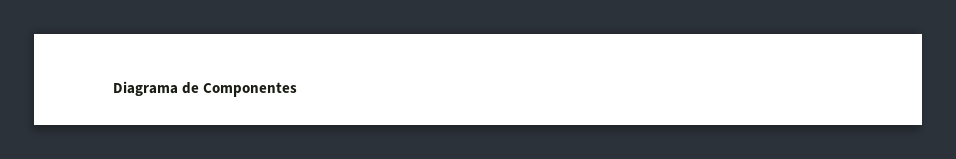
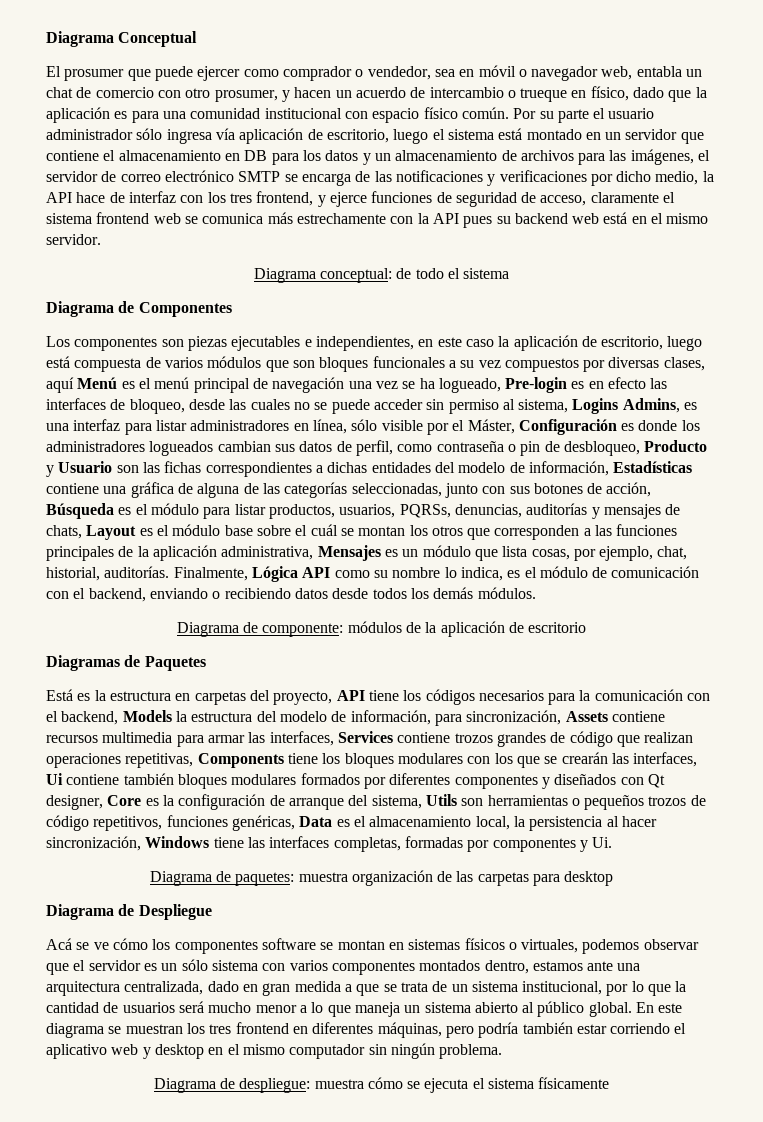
[113,81,298,97] Diagrama de Componentes -> [46,31,198,47] [46,65,703,81] [46,86,707,102] [46,107,655,123] [46,128,704,144] [46,149,711,165] [46,170,714,186] [46,191,676,207] [46,212,709,228] [46,234,101,245] [253,268,510,283] [46,301,232,317] [46,335,703,351] [46,356,705,372] [46,377,668,393] [46,398,698,414] [46,419,700,435] [46,440,708,456] [46,461,693,477] [46,482,652,498] [46,503,681,519] [46,524,678,540] [46,545,688,561] [46,566,700,582] [46,587,536,602] [176,621,587,637] [46,655,206,671] [46,689,711,705] [46,710,665,726] [46,731,694,747] [46,752,698,768] [46,773,665,789] [46,794,706,810] [46,815,657,831] [46,836,613,852] [149,870,614,886] [46,904,212,920] [46,938,699,954] [46,959,641,975] [46,981,687,996] [46,1001,683,1017] [46,1022,687,1038] [46,1043,503,1059] [153,1077,610,1093] Diagrama Conceptual // El prosumer que puede ejercer como comprador o vendedor, sea en móvil o navegador web, entabla un chat de comercio con otro prosumer, y hacen un acuerdo de intercambio o trueque en físico, dado que la aplicación es para una comunidad institucional con espacio físico común. Por su parte el usuario administrador sólo ingresa vía aplicación de escritorio, luego el sistema está montado en un servidor que contiene el almacenamiento en DB para los datos y un almacenamiento de archivos para las imágenes, el servidor de correo electrónico SMTP se encarga de las notificaciones y verificaciones por dicho medio, la API hace de interfaz con los tres frontend, y ejerce funciones de seguridad de acceso, claramente el sistema frontend web se comunica más estrechamente con la API pues su backend web está en el mismo servidor. // Diagrama conceptual: de todo el sistema // Diagrama de Componentes // Los componentes son piezas ejecutables e independientes, en este caso la aplicación de escritorio, luego está compuesta de varios módulos que son bloques funcionales a su vez compuestos por diversas clases, aquí Menú es el menú principal de navegación una vez se ha logueado, Pre-login es en efecto las interfaces de bloqueo, desde las cuales no se puede acceder sin permiso al sistema, Logins Admins, es una interfaz para listar administradores en línea, sólo visible por el Máster, Configuración es donde los administradores logueados cambian sus datos de perfil, como contraseña o pin de desbloqueo, Producto y Usuario son las fichas correspondientes a dichas entidades del modelo de información, Estadísticas contiene una gráfica de alguna de las categorías seleccionadas, junto con sus botones de acción, Búsqueda es el módulo para listar productos, usuarios, PQRSs, denuncias, auditorías y mensajes de chats, Layout es el módulo base sobre el cuál se montan los otros que corresponden a las funciones principales de la aplicación administrativa, Mensajes es un módulo que lista cosas, por ejemplo, chat, historial, auditorías. Finalmente, Lógica API como su nombre lo indica, es el módulo de comunicación con el backend, enviando o recibiendo datos desde todos los demás módulos. // Diagrama de componente: módulos de la aplicación de escritorio // Diagramas de Paquetes // Está es la estructura en carpetas del proyecto, API tiene los códigos necesarios para la comunicación con el backend, Models la estructura del modelo de información, para sincronización, Assets contiene recursos multimedia para armar las interfaces, Services contiene trozos grandes de código que realizan operaciones repetitivas, Components tiene los bloques modulares con los que se crearán las interfaces, Ui contiene también bloques modulares formados por diferentes componentes y diseñados con Qt designer, Core es la configuración de arranque del sistema, Utils son herramientas o pequeños trozos de código repetitivos, funciones genéricas, Data es el almacenamiento local, la persistencia al hacer sincronización, Windows tiene las interfaces completas, formadas por componentes y Ui. // Diagrama de paquetes: muestra organización de las carpetas para desktop // Diagrama de Despliegue // Acá se ve cómo los componentes software se montan en sistemas físicos o virtuales, podemos observar que el servidor es un sólo sistema con varios componentes montados dentro, estamos ante una arquitectura centralizada, dado en gran medida a que se trata de un sistema institucional, por lo que la cantidad de usuarios será mucho menor a lo que maneja un sistema abierto al público global. En este diagrama se muestran los tres frontend en diferentes máquinas, pero podría también estar corriendo el aplicativo web y desktop en el mismo computador sin ningún problema. // Diagrama de despliegue: muestra cómo se ejecuta el sistema físicamente

